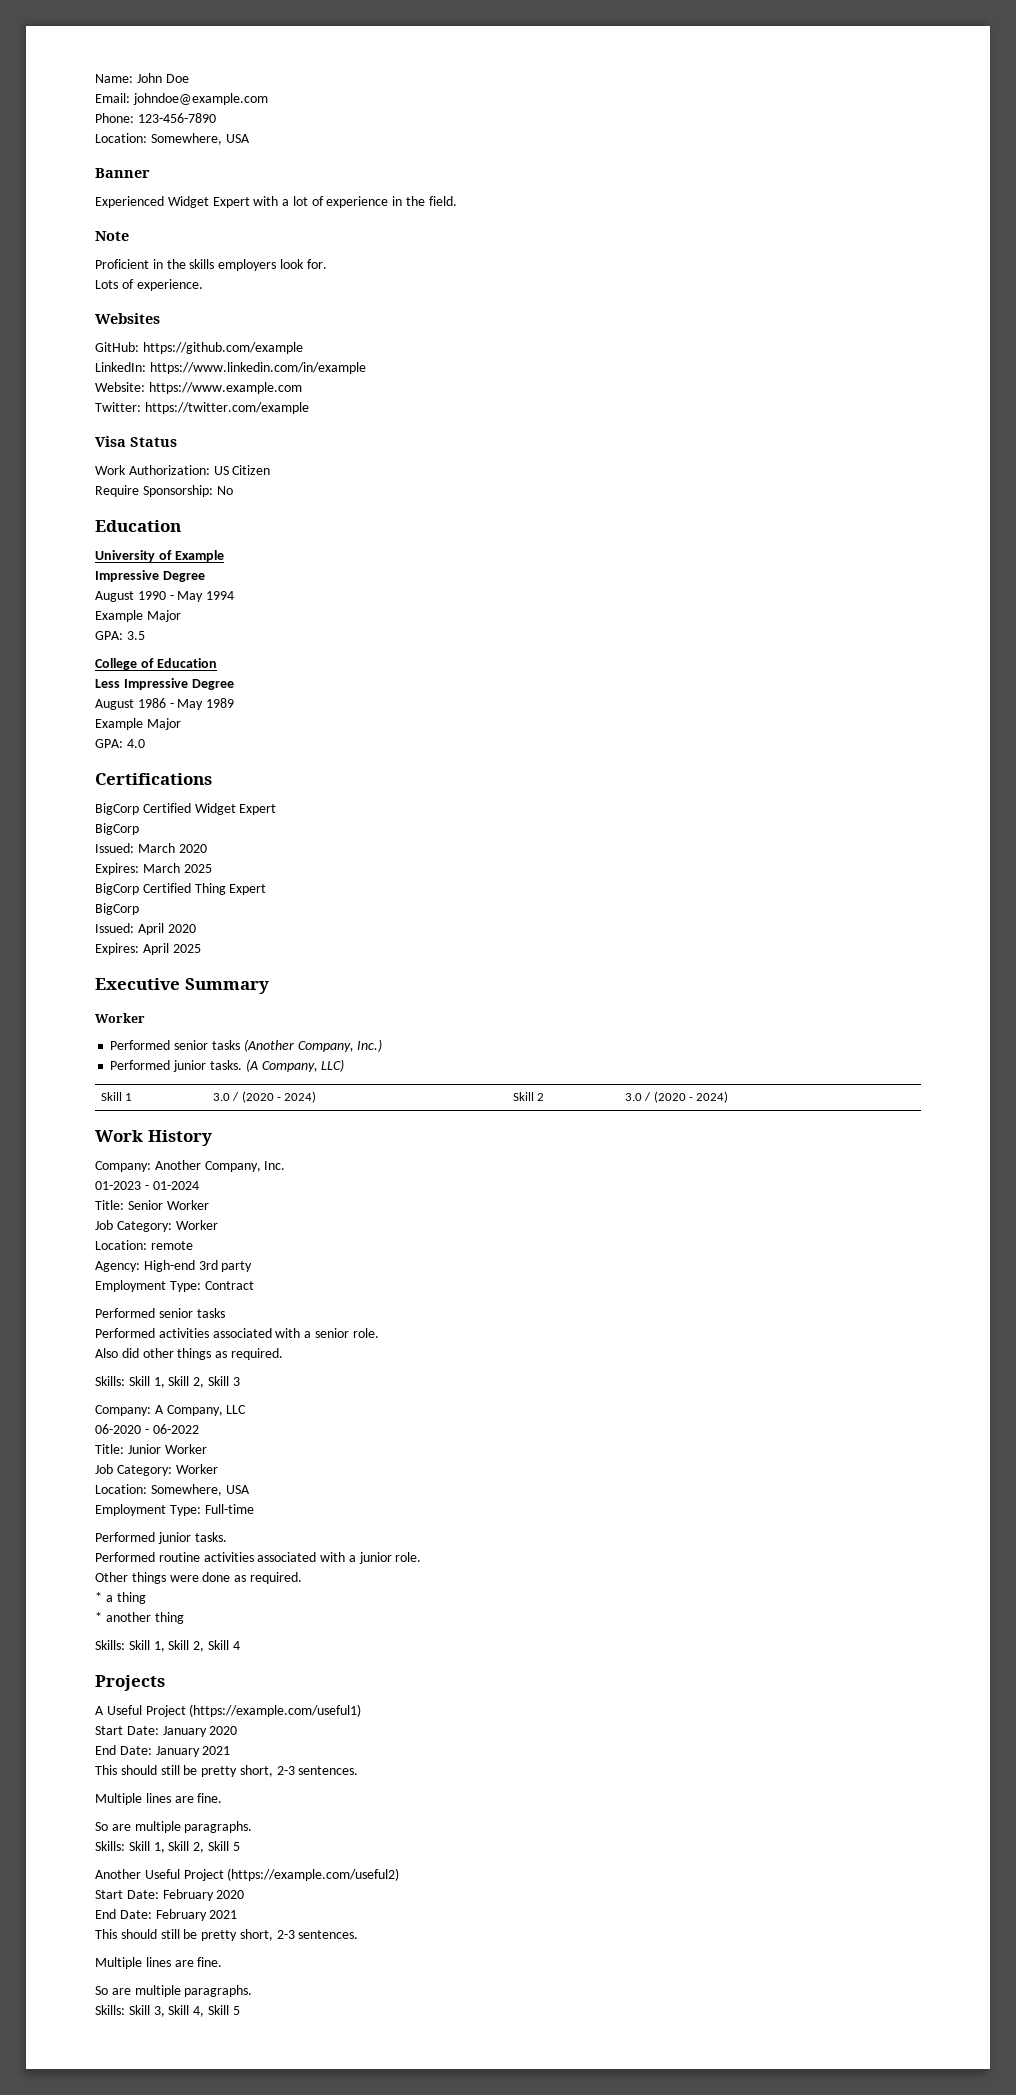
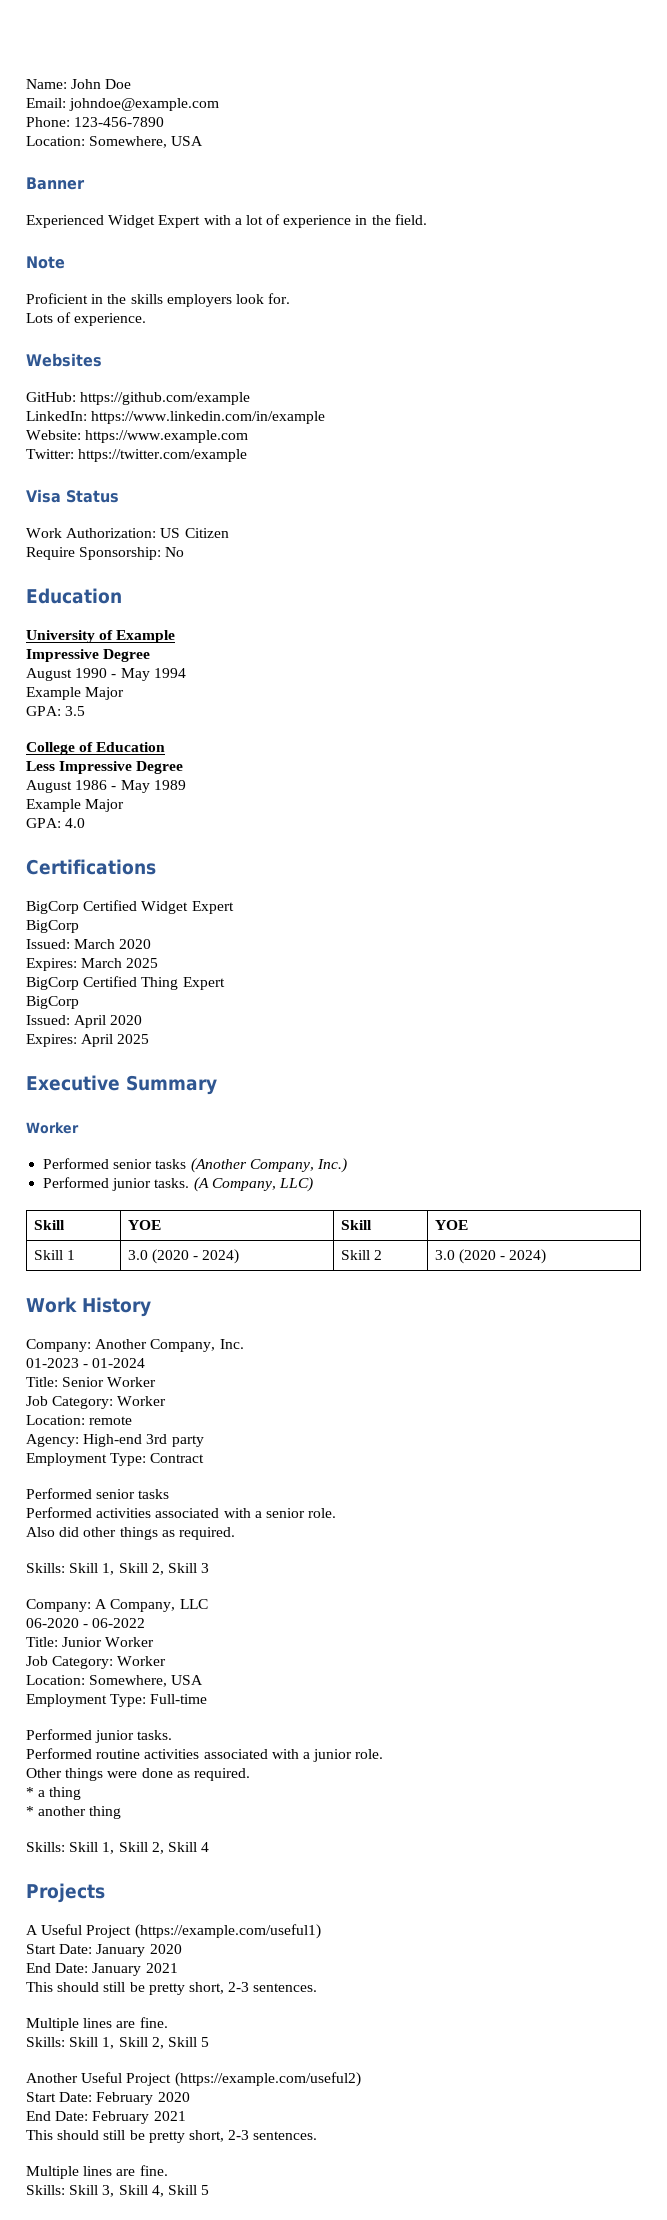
(345, 1065) none -> [33,1220,65,1230] [127,1220,161,1230] [340,1220,372,1230] [434,1220,468,1230] // Skill | YOE | Skill | YOE
[232,1092,240,1101] / -> (148, 1255) none
[644,1092,652,1101] / -> (455, 1255) none
[95,1821,253,1833] // So are multiple paragraphs. -> (168, 2022) none
[95,1985,253,1997] // So are multiple paragraphs. -> (168, 2170) none

